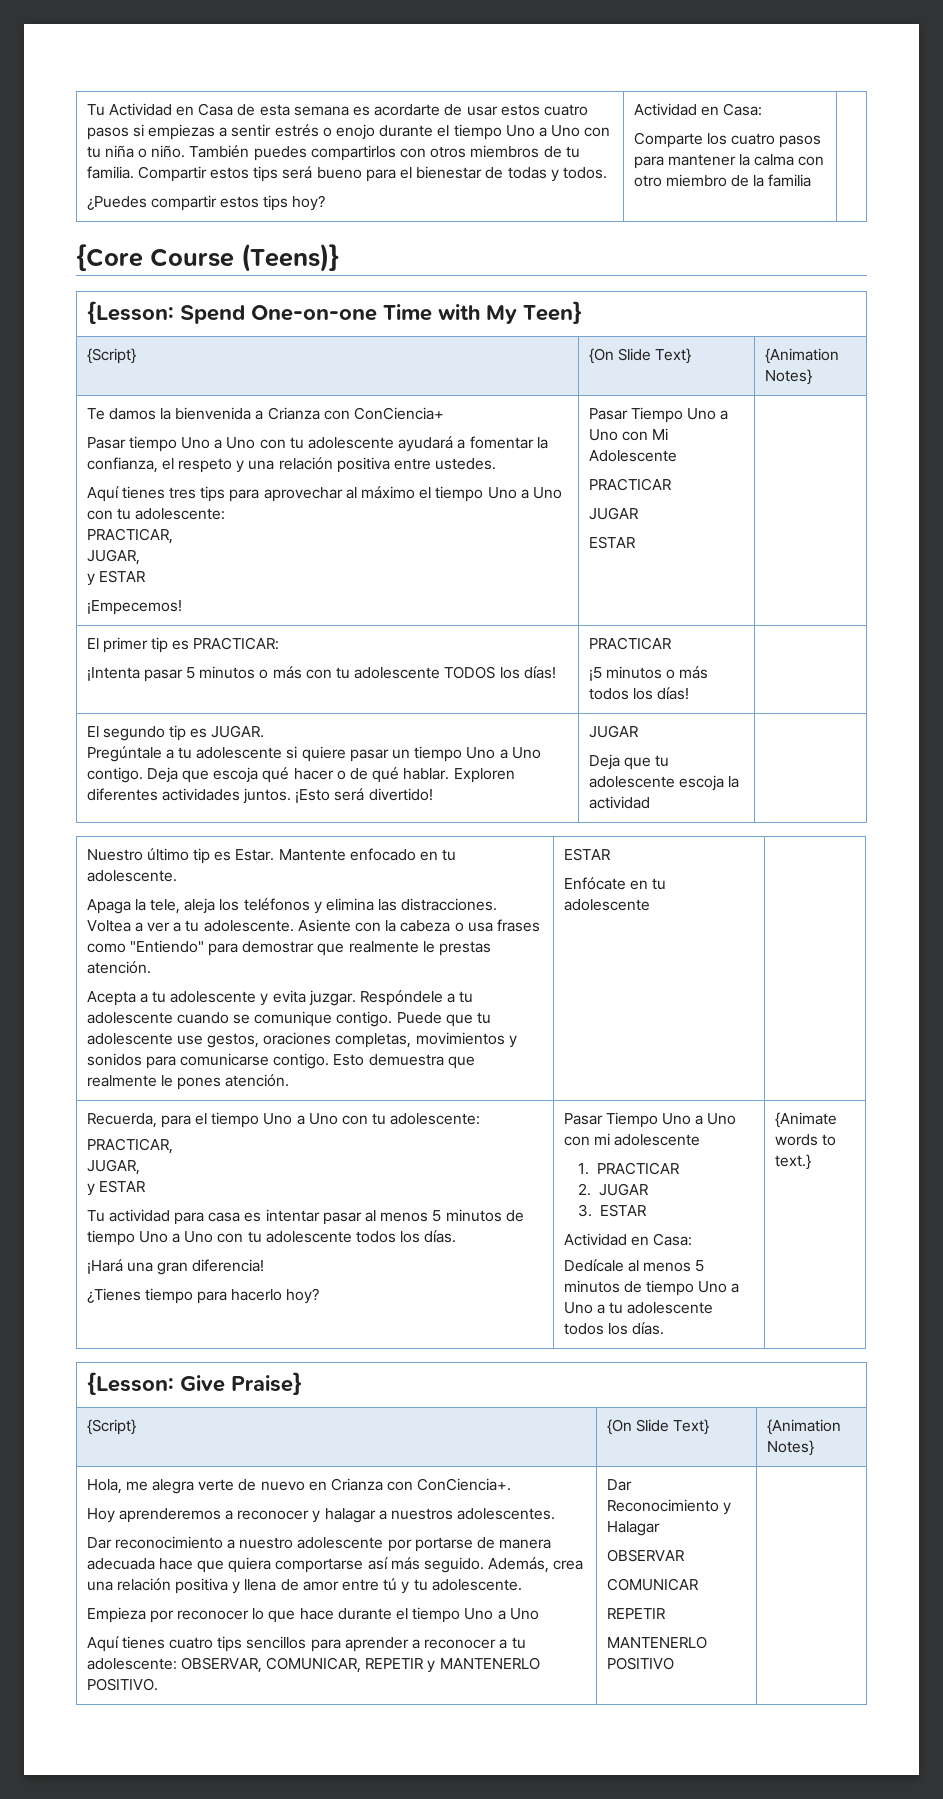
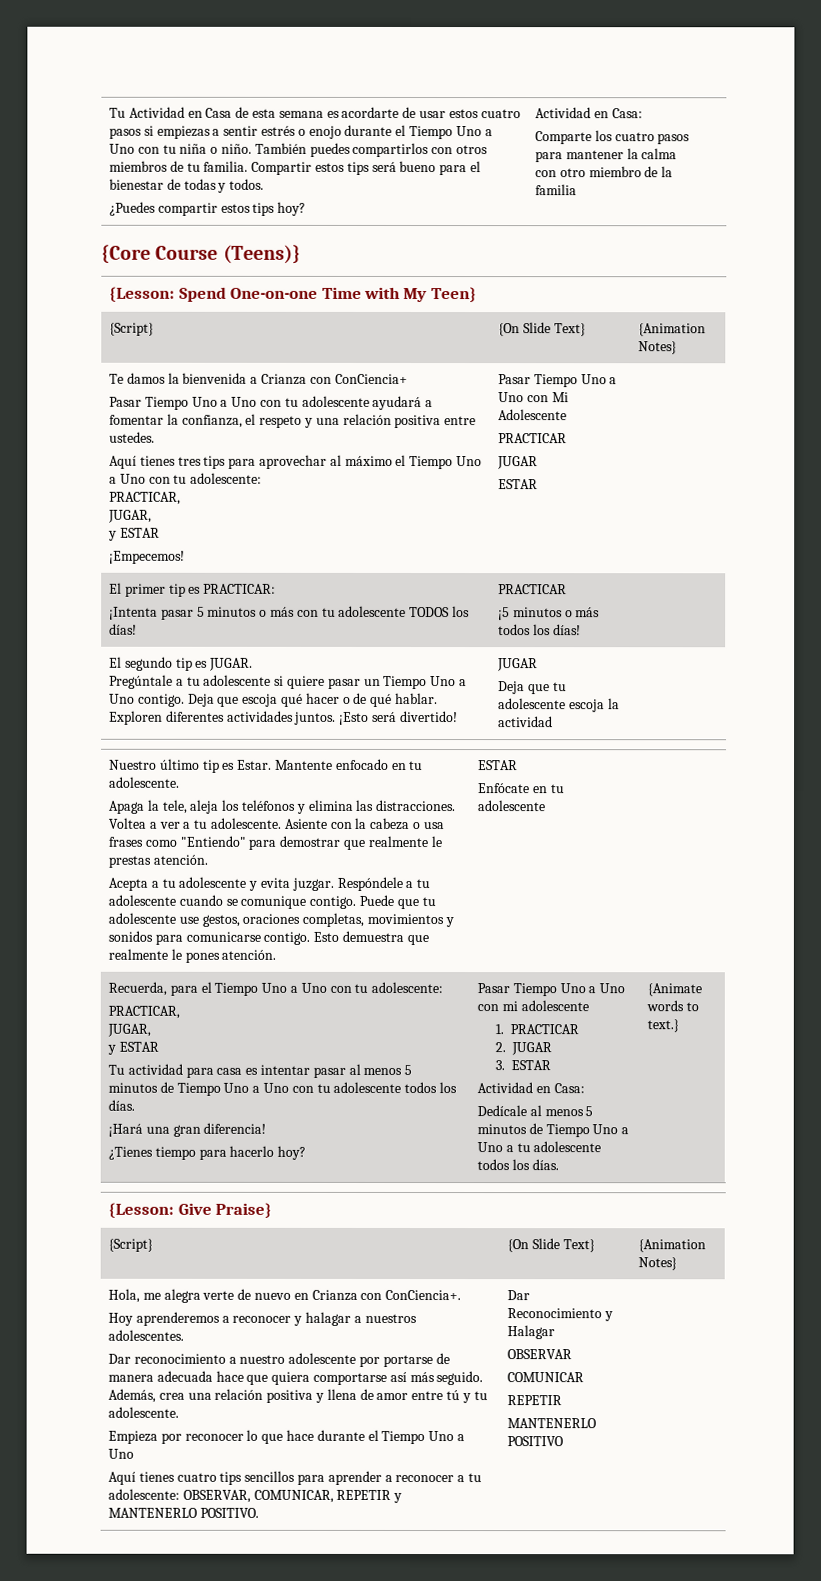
[453,124,502,140] tiempo -> [408,125,453,140] Tiempo
[128,436,177,452] tiempo -> [144,396,189,410] Tiempo
[435,486,484,502] tiempo -> [409,455,454,470] Tiempo
[414,746,463,762] tiempo -> [383,675,428,690] Tiempo
[211,1112,260,1128] tiempo -> [214,982,259,996] Tiempo
[86,1230,135,1246] tiempo -> [176,1082,221,1096] Tiempo
[646,1280,695,1296] tiempo -> [545,1124,590,1138] Tiempo
[412,1607,461,1623] tiempo -> [381,1430,426,1445] Tiempo

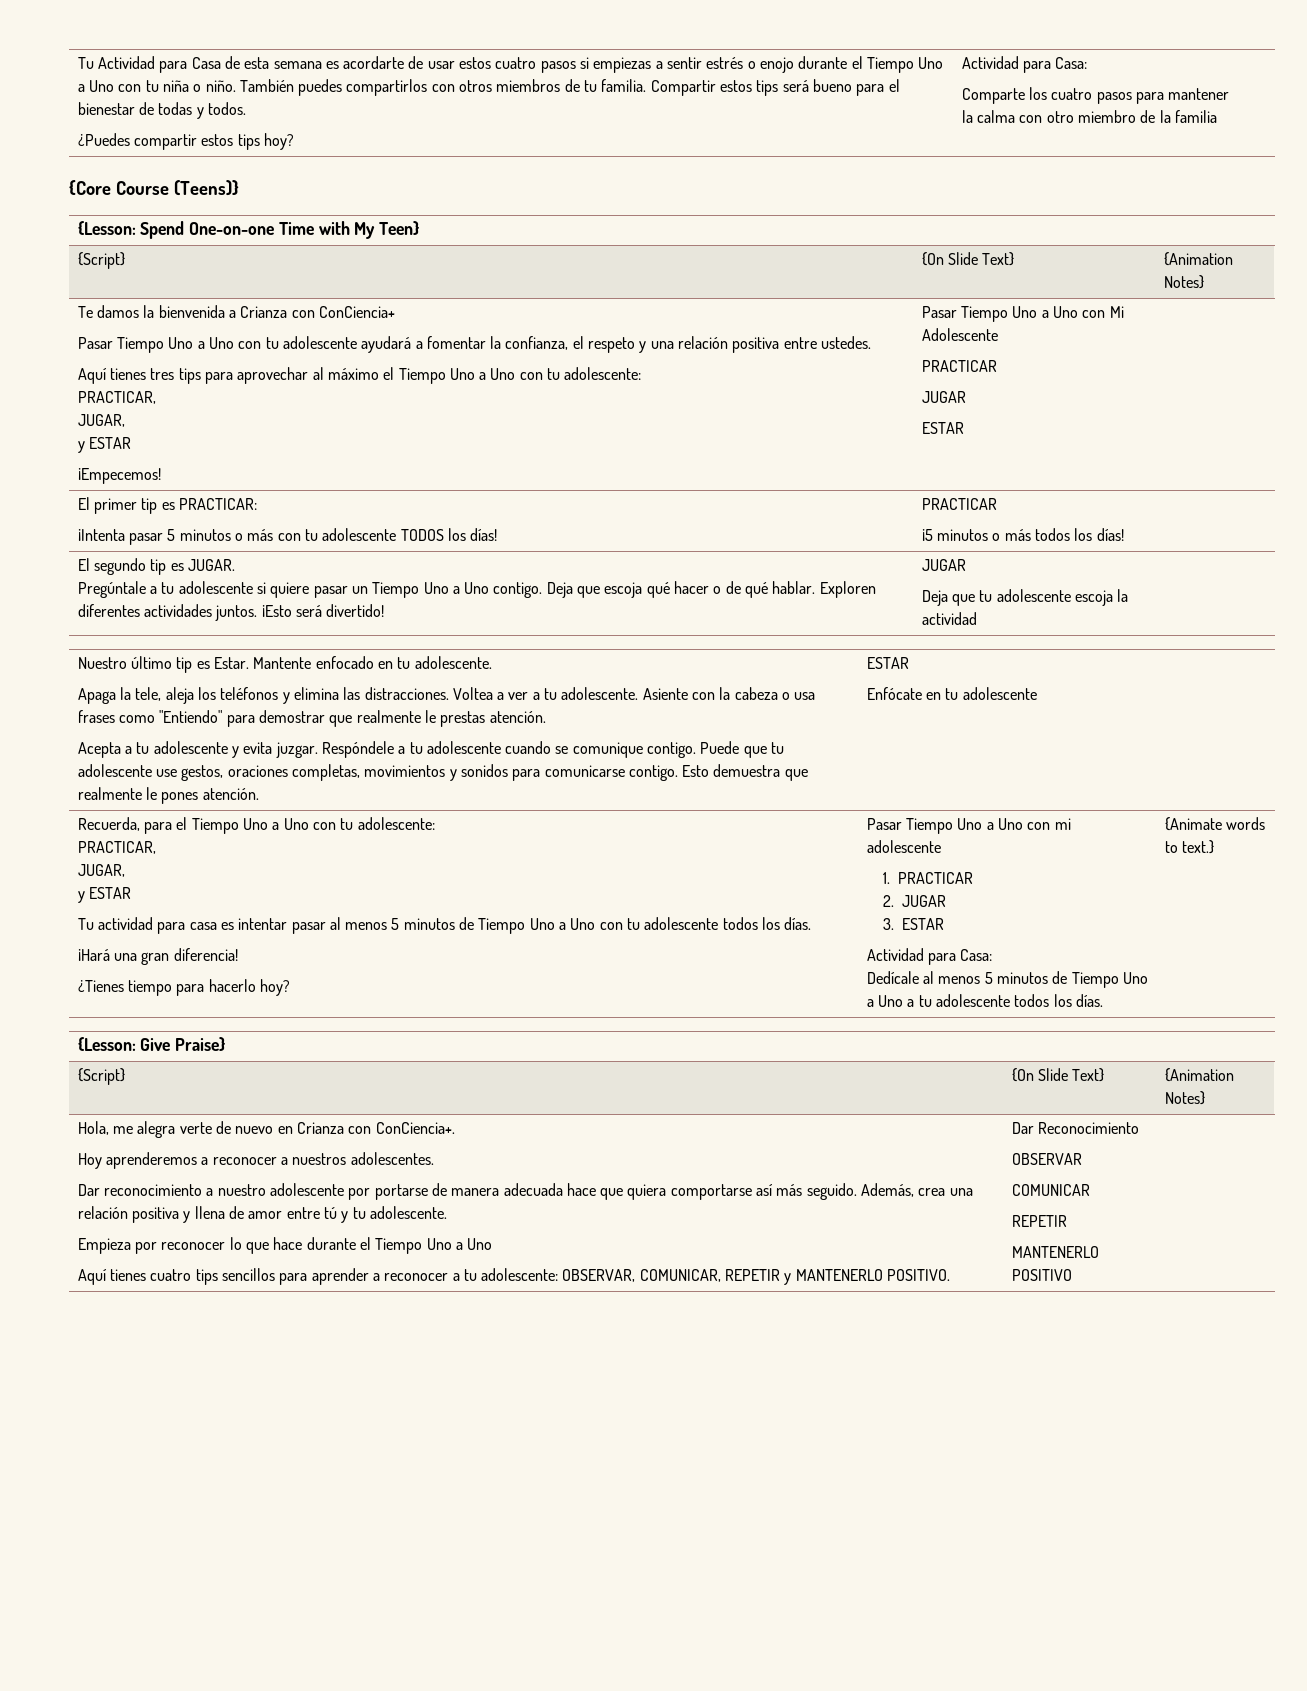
[187,110,203,118] en -> [159,61,188,73] para
[593,111,609,119] en -> [1022,61,1051,73] para
[535,1086,551,1094] en -> [927,953,956,965] para
[293,1311,352,1326] y halagar -> (277, 1161) none
[603,1311,613,1322] [507,1325,556,1340] y Halagar -> (1139, 1128) none

